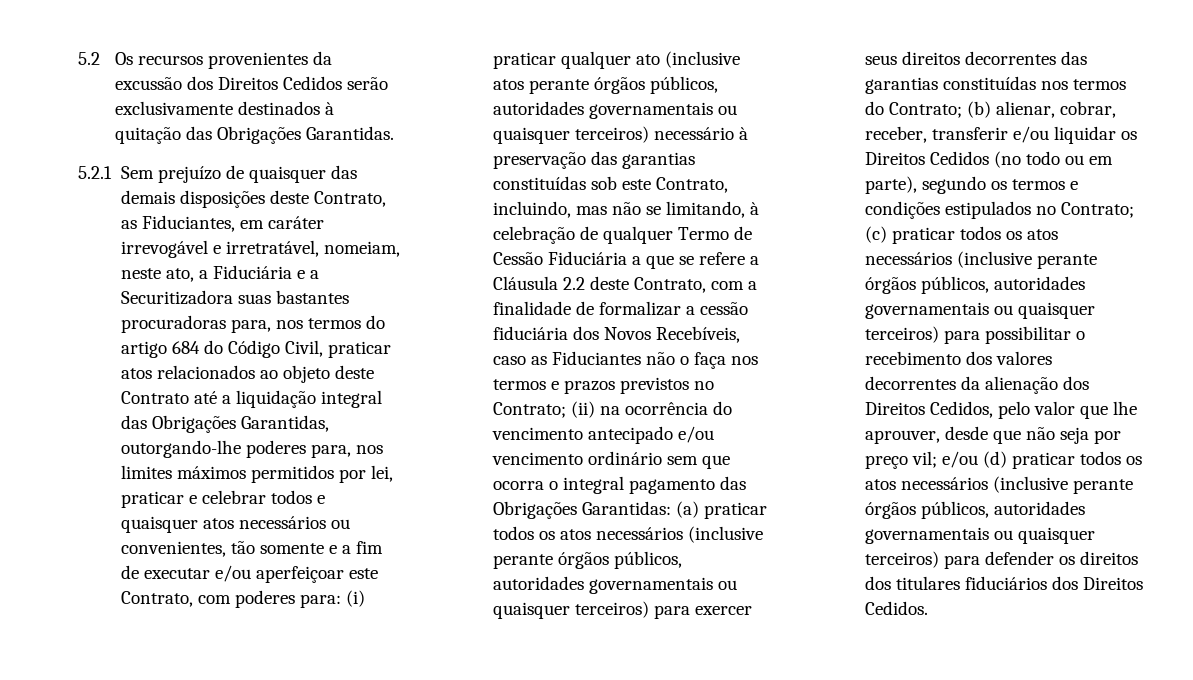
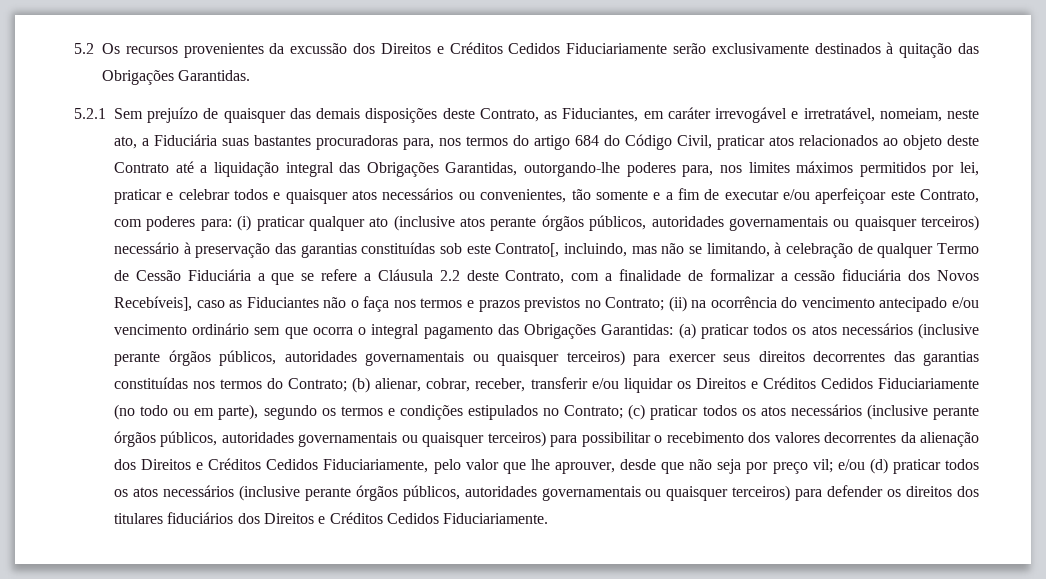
[283,76,343,90] Cedidos -> [436,42,668,54] e Créditos Cedidos Fiduciariamente
[297,270,320,279] [120,290,233,305] e a Securitizadora -> (217, 140) none
[655,177,728,193] Contrato, -> [495,243,560,257] Contrato[,
[655,326,740,343] Recebíveis, -> [114,296,192,311] Recebíveis],
[929,151,989,165] Cedidos -> [750,377,979,389] e Créditos Cedidos Fiduciariamente
[929,401,993,418] Cedidos, -> [196,458,429,473] e Créditos Cedidos Fiduciariamente,
[864,601,928,615] Cedidos. -> [318,512,549,524] e Créditos Cedidos Fiduciariamente.

